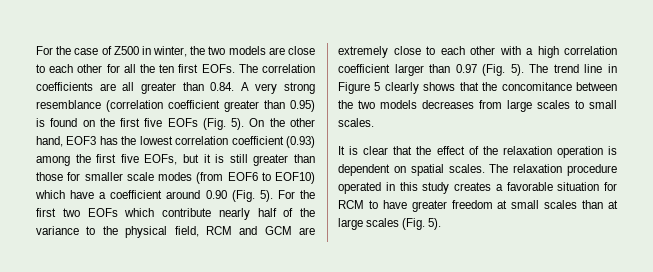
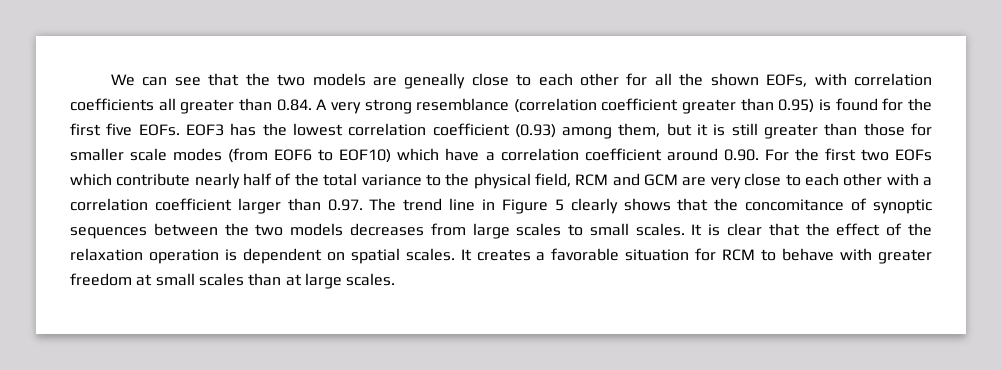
[36,46,188,57] For the case of Z500 in winter, -> [111,73,240,86] We can see that
(285, 51) none -> [404,73,466,89] geneally
[159,64,258,73] ten first EOFs. The -> [710,73,847,87] shown EOFs, with
[99,83,116,91] are -> (154, 104) none
[82,118,316,130] [36,136,63,147] on the first five EOFs (Fig. 5). On the other hand, -> [882,98,932,111] [70,123,180,136] for the first five EOFs.
[75,154,178,165] the first five EOFs, -> [618,123,661,137] them,
(107, 195) none -> [500,148,579,161] correlation
[205,190,273,202] 0.90 (Fig. 5). -> [723,149,759,161] 0.90.
(315, 212) none -> [323,173,358,186] total
[338,46,388,58] extremely -> [710,177,741,189] very
[537,46,559,58] high -> (933, 181) none
[455,64,524,76] 0.97 (Fig. 5). -> [327,199,363,211] 0.97.
(572, 86) none -> [851,198,932,214] [70,227,147,239] of synoptic sequences
(374, 122) // -> (685, 229) none
[489,164,617,176] [338,182,450,194] The relaxation procedure operated in this study -> [460,249,472,261] It
[382,200,407,209] have -> [782,248,873,261] behave with
[366,218,442,230] scales (Fig. 5). -> [346,273,396,286] scales.

